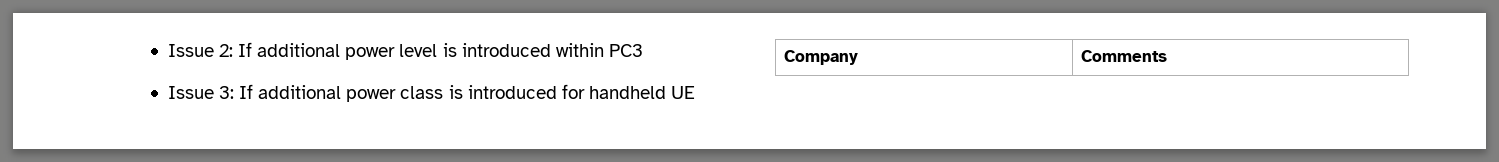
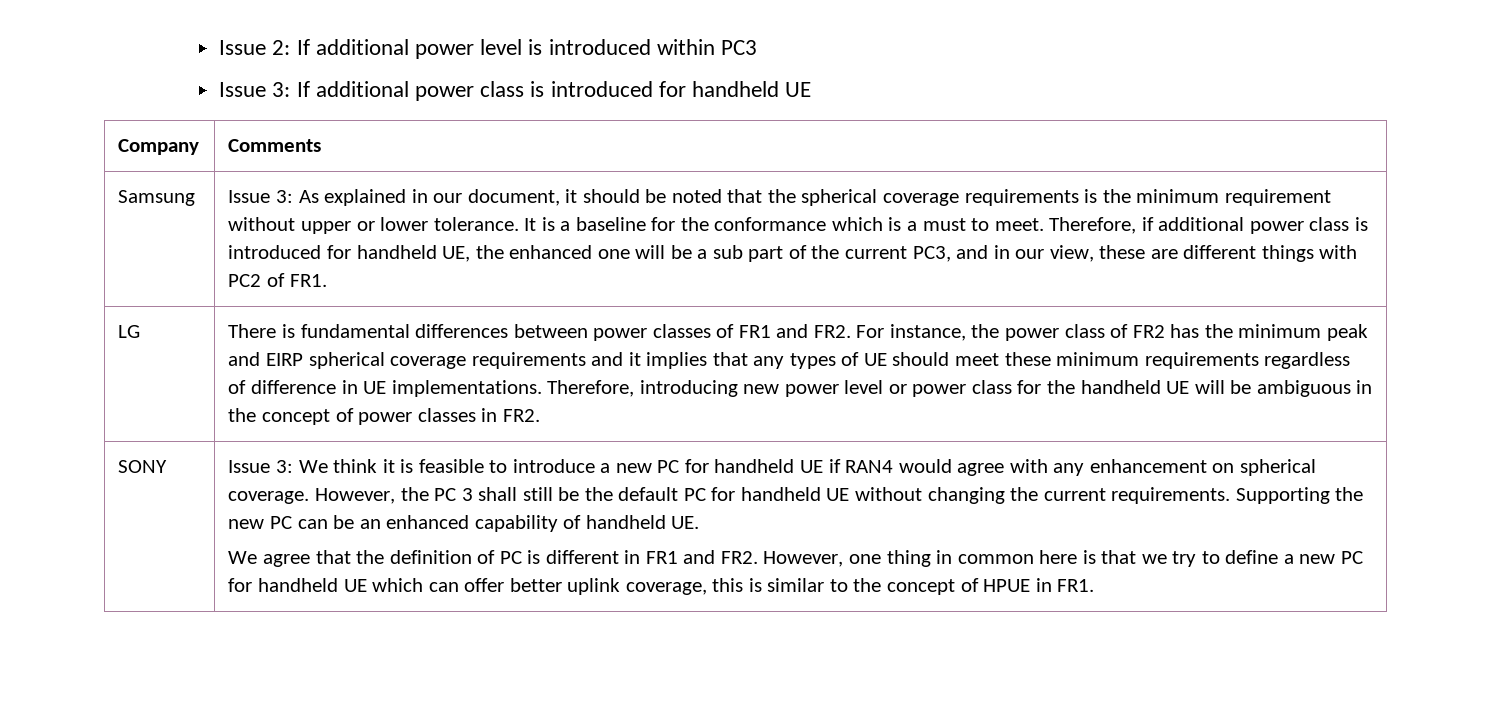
(1168, 56) none -> [118,190,196,206] [228,189,1331,206] [228,217,1368,234] [228,245,1358,262] [228,273,327,287] [118,325,141,338] [228,324,1368,341] [228,352,1351,369] [228,380,1373,397] [228,408,540,425] [118,460,168,473] [228,459,1316,476] [228,487,1364,504] [228,515,700,532] [228,550,1363,567] [228,578,1095,595] // Samsung | Issue 3: As explained in our document, it should be noted that the spherical coverage requirements is the minimum requirement without upper or lower tolerance. It is a baseline for the conformance which is a must to meet. Therefore, if additional power class is introduced for handheld UE, the enhanced one will be a sub part of the current PC3, and in our view, these are different things with PC2 of FR1. // LG | There is fundamental differences between power classes of FR1 and FR2. For instance, the power class of FR2 has the minimum peak and EIRP spherical coverage requirements and it implies that any types of UE should meet these minimum requirements regardless of difference in UE implementations. Therefore, introducing new power level or power class for the handheld UE will be ambiguous in the concept of power classes in FR2. // SONY | Issue 3: We think it is feasible to introduce a new PC for handheld UE if RAN4 would agree with any enhancement on spherical coverage. However, the PC 3 shall still be the default PC for handheld UE without changing the current requirements. Supporting the new PC can be an enhanced capability of handheld UE. // We agree that the definition of PC is different in FR1 and FR2. However, one thing in common here is that we try to define a new PC for handheld UE which can offer better uplink coverage, this is similar to the concept of HPUE in FR1.

